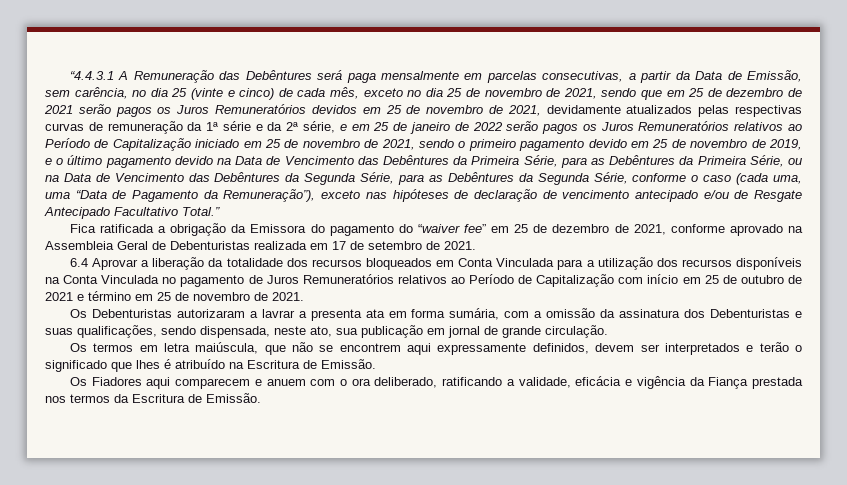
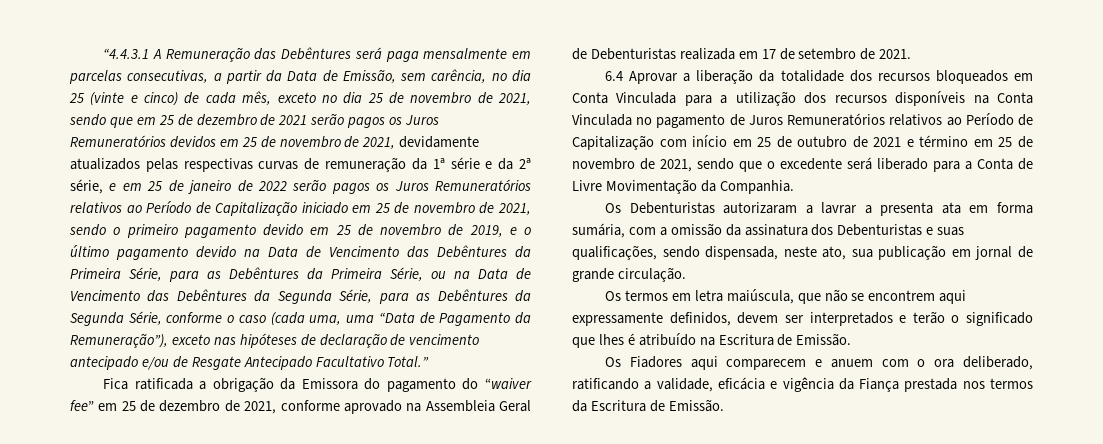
[272,292,304,301] 2021. -> [660,157,1033,172] [572,179,794,194] 2021, sendo que o excedente será liberado para a Conta de Livre Movimentação da Companhia.

